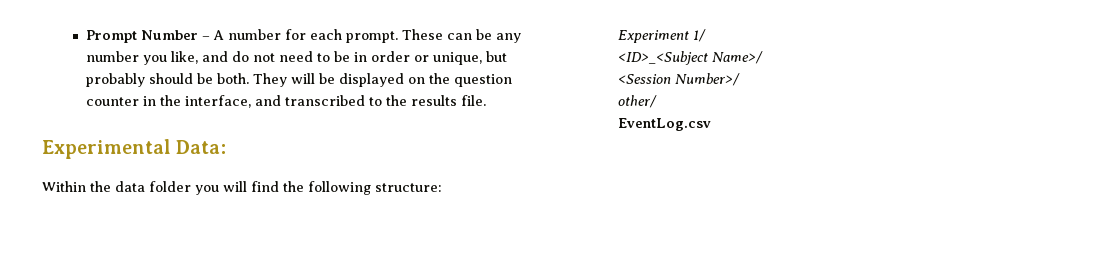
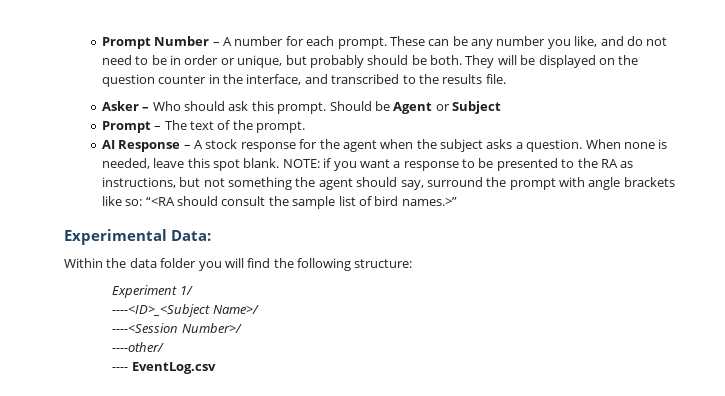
(486, 100) none -> [101,101,502,114] [101,120,306,133] [101,139,668,152] [101,158,634,171] [101,177,675,190] [101,196,457,209] // Asker – Who should ask this prompt. Should be Agent or Subject // Prompt – The text of the prompt. // AI Response – A stock response for the agent when the subject asks a question. When none is needed, leave this spot blank. NOTE: if you want a response to be presented to the RA as instructions, but not something the agent should say, surround the prompt with angle brackets like so: “<RA should consult the sample list of bird names.>”
[618,51,709,65] <ID>_<Subject -> [112,304,211,317] ----<ID>_<Subject
[618,74,672,84] <Session -> [112,323,179,333] ----<Session
[618,95,658,108] other/ // -> [112,342,165,352] [112,367,129,371] ----other/ // ----

